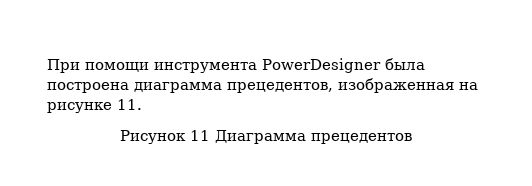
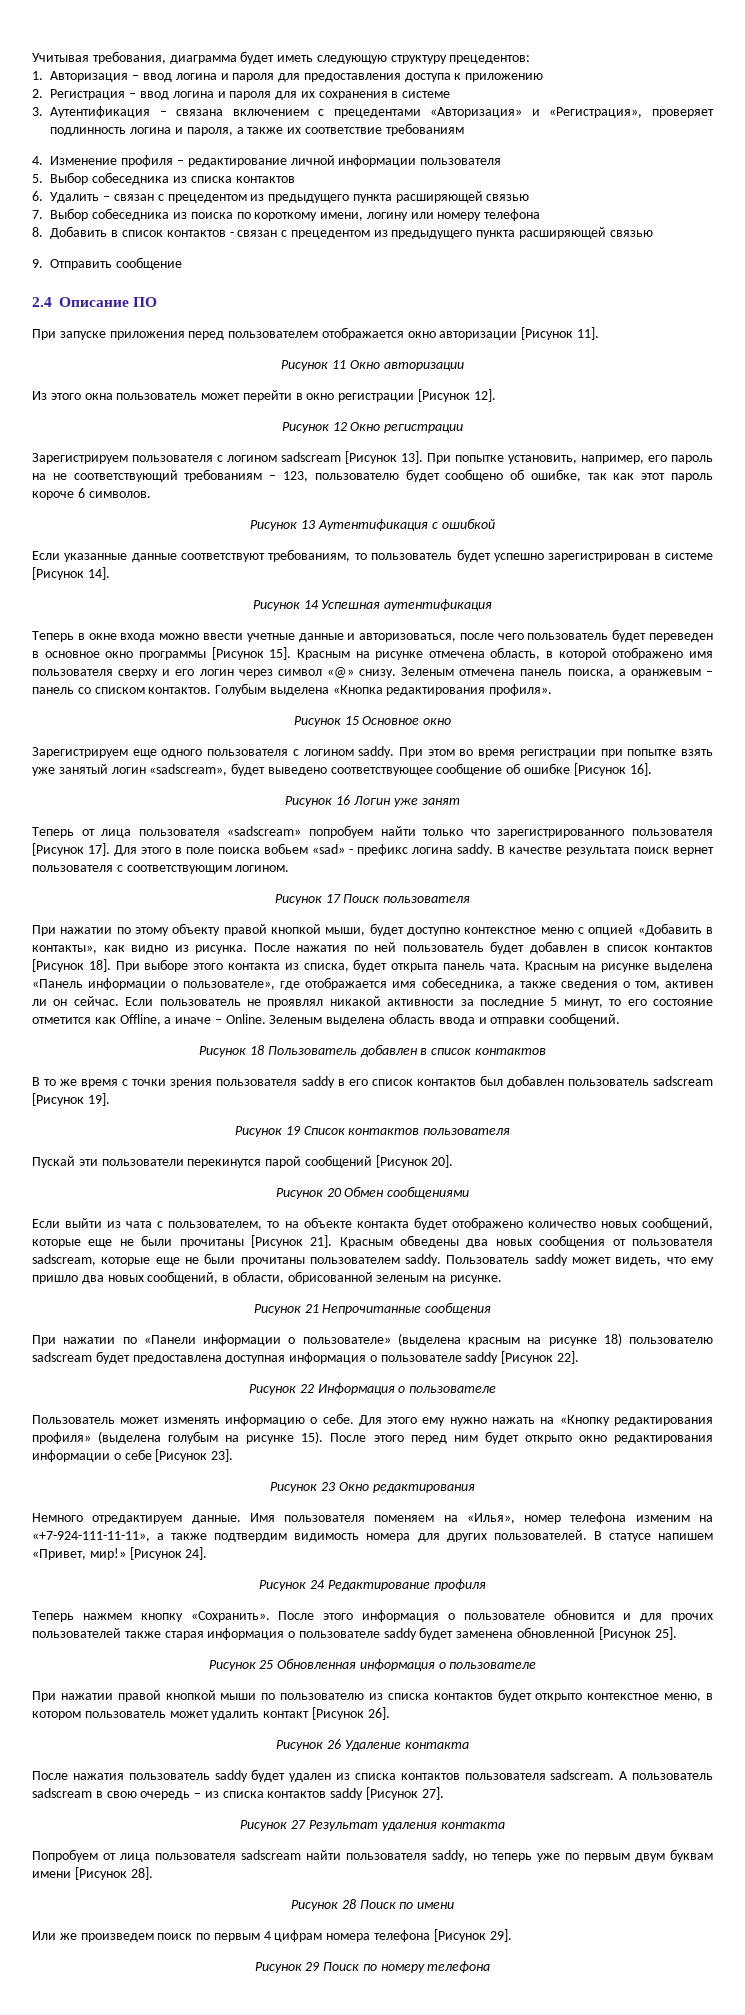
[47,58,425,73] [47,78,478,93] [47,99,142,113] [120,130,412,144] При помощи инструмента PowerDesigner была построена диаграмма прецедентов, изображенная на рисунке 11. // Рисунок 11 Диаграмма прецедентов -> [32,51,531,64] [32,71,544,82] [32,89,451,100] [32,106,714,118] [50,123,464,136] [32,155,502,167] [32,172,295,185] [32,191,530,203] [32,208,541,221] [32,226,653,239] [32,257,183,270] [32,297,158,307] [32,327,600,340] [281,360,464,371] [32,389,496,402] [281,422,464,433] [32,451,713,464] [32,469,714,482] [32,488,151,500] [250,518,495,531] [32,549,713,562] [32,567,110,580] [252,599,493,611] [32,629,713,642] [32,647,713,660] [32,667,713,678] [32,683,553,696] [293,716,452,727] [32,746,713,758] [32,763,652,776] [285,795,460,807] [32,825,714,838] [32,843,714,856] [32,865,290,874] [274,894,471,905] [32,923,713,936] [32,941,713,954] [32,959,713,972] [32,977,714,990] [32,996,713,1008] [32,1013,621,1026] [199,1044,546,1057] [32,1075,713,1088] [32,1093,110,1106] [234,1126,511,1137] [32,1155,454,1168] [275,1186,470,1199] [32,1217,713,1230] [32,1235,713,1248] [32,1253,714,1266] [32,1271,503,1284] [253,1302,492,1315] [32,1333,713,1346] [32,1351,580,1364] [248,1383,497,1395] [32,1413,713,1426] [32,1431,714,1444] [32,1449,234,1462] [270,1482,475,1493] [32,1512,713,1524] [32,1530,713,1542] [32,1547,208,1560] [259,1579,486,1591] [32,1609,714,1622] [32,1627,677,1640] [208,1658,537,1671] [32,1689,713,1702] [32,1707,390,1720] [276,1739,469,1751] [32,1769,714,1782] [32,1787,444,1800] [240,1820,505,1831] [32,1849,713,1862] [32,1867,153,1880] [290,1899,455,1911] [32,1929,512,1942] [254,1961,491,1973] Учитывая требования, диаграмма будет иметь следующую структуру прецедентов: // 1. Авторизация – ввод логина и пароля для предоставления доступа к приложению // 2. Регистрация – ввод логина и пароля для их сохранения в системе // 3. Аутентификация – связана включением с прецедентами «Авторизация» и «Регистрация», проверяет подлинность логина и пароля, а также их соответствие требованиям // 4. Изменение профиля – редактирование личной информации пользователя // 5. Выбор собеседника из списка контактов // 6. Удалить – связан с прецедентом из предыдущего пункта расширяющей связью // 7. Выбор собеседника из поиска по короткому имени, логину или номеру телефона // 8. Добавить в список контактов - связан с прецедентом из предыдущего пункта расширяющей связью // 9. Отправить сообщение // 2.4 Описание ПО // При запуске приложения перед пользователем отображается окно авторизации [Рисунок 11]. // Рисунок 11 Окно авторизации // Из этого окна пользователь может перейти в окно регистрации [Рисунок 12]. // Рисунок 12 Окно регистрации // Зарегистрируем пользователя с логином sadscream [Рисунок 13]. При попытке установить, например, его пароль на не соответствующий требованиям – 123, пользователю будет сообщено об ошибке, так как этот пароль короче 6 символов. // Рисунок 13 Аутентификация с ошибкой // Если указанные данные соответствуют требованиям, то пользователь будет успешно зарегистрирован в системе [Рисунок 14]. // Рисунок 14 Успешная аутентификация // Теперь в окне входа можно ввести учетные данные и авторизоваться, после чего пользователь будет переведен в основное окно программы [Рисунок 15]. Красным на рисунке отмечена область, в которой отображено имя пользователя сверху и его логин через символ «@» снизу. Зеленым отмечена панель поиска, а оранжевым – панель со списком контактов. Голубым выделена «Кнопка редактирования профиля». // Рисунок 15 Основное окно // Зарегистрируем еще одного пользователя с логином saddy. При этом во время регистрации при попытке взять уже занятый логин «sadscream», будет выведено соответствующее сообщение об ошибке [Рисунок 16]. // Рисунок 16 Логин уже занят // Теперь от лица пользователя «sadscream» попробуем найти только что зарегистрированного пользователя [Рисунок 17]. Для этого в поле поиска вобьем «sad» - префикс логина saddy. В качестве результата поиск вернет пользователя с соответствующим логином. // Рисунок 17 Поиск пользователя // При нажатии по этому объекту правой кнопкой мыши, будет доступно контекстное меню с опцией «Добавить в контакты», как видно из рисунка. После нажатия по ней пользователь будет добавлен в список контактов [Рисунок 18]. При выборе этого контакта из списка, будет открыта панель чата. Красным на рисунке выделена «Панель информации о пользователе», где отображается имя собеседника, а также сведения о том, активен ли он сейчас. Если пользователь не проявлял никакой активности за последние 5 минут, то его состояние отметится как Offline, а иначе – Online. Зеленым выделена область ввода и отправки сообщений. // Рисунок 18 Пользователь добавлен в список контактов // В то же время с точки зрения пользователя saddy в его список контактов был добавлен пользователь sadscream [Рисунок 19]. // Рисунок 19 Список контактов пользователя // Пускай эти пользователи перекинутся парой сообщений [Рисунок 20]. // Рисунок 20 Обмен сообщениями // Если выйти из чата с пользователем, то на объекте контакта будет отображено количество новых сообщений, которые еще не были прочитаны [Рисунок 21]. Красным обведены два новых сообщения от пользователя sadscream, которые еще не были прочитаны пользователем saddy. Пользователь saddy может видеть, что ему пришло два новых сообщений, в области, обрисованной зеленым на рисунке. // Рисунок 21 Непрочитанные сообщения // При нажатии по «Панели информации о пользователе» (выделена красным на рисунке 18) пользователю sadscream будет предоставлена доступная информация о пользователе saddy [Рисунок 22]. // Рисунок 22 Информация о пользователе // Пользователь может изменять информацию о себе. Для этого ему нужно нажать на «Кнопку редактирования профиля» (выделена голубым на рисунке 15). После этого перед ним будет открыто окно редактирования информации о себе [Рисунок 23]. // Рисунок 23 Окно редактирования // Немного отредактируем данные. Имя пользователя поменяем на «Илья», номер телефона изменим на «+7-924-111-11-11», а также подтвердим видимость номера для других пользователей. В статусе напишем «Привет, мир!» [Рисунок 24]. // Рисунок 24 Редактирование профиля // Теперь нажмем кнопку «Сохранить». После этого информация о пользователе обновится и для прочих пользователей также старая информация о пользователе saddy будет заменена обновленной [Рисунок 25]. // Рисунок 25 Обновленная информация о пользователе // При нажатии правой кнопкой мыши по пользователю из списка контактов будет открыто контекстное меню, в котором пользователь может удалить контакт [Рисунок 26]. // Рисунок 26 Удаление контакта // После нажатия пользователь saddy будет удален из списка контактов пользователя sadscream. А пользователь sadscream в свою очередь – из списка контактов saddy [Рисунок 27]. // Рисунок 27 Результат удаления контакта // Попробуем от лица пользователя sadscream найти пользователя saddy, но теперь уже по первым двум буквам имени [Рисунок 28]. // Рисунок 28 Поиск по имени // Или же произведем поиск по первым 4 цифрам номера телефона [Рисунок 29]. // Рисунок 29 Поиск по номеру телефона

